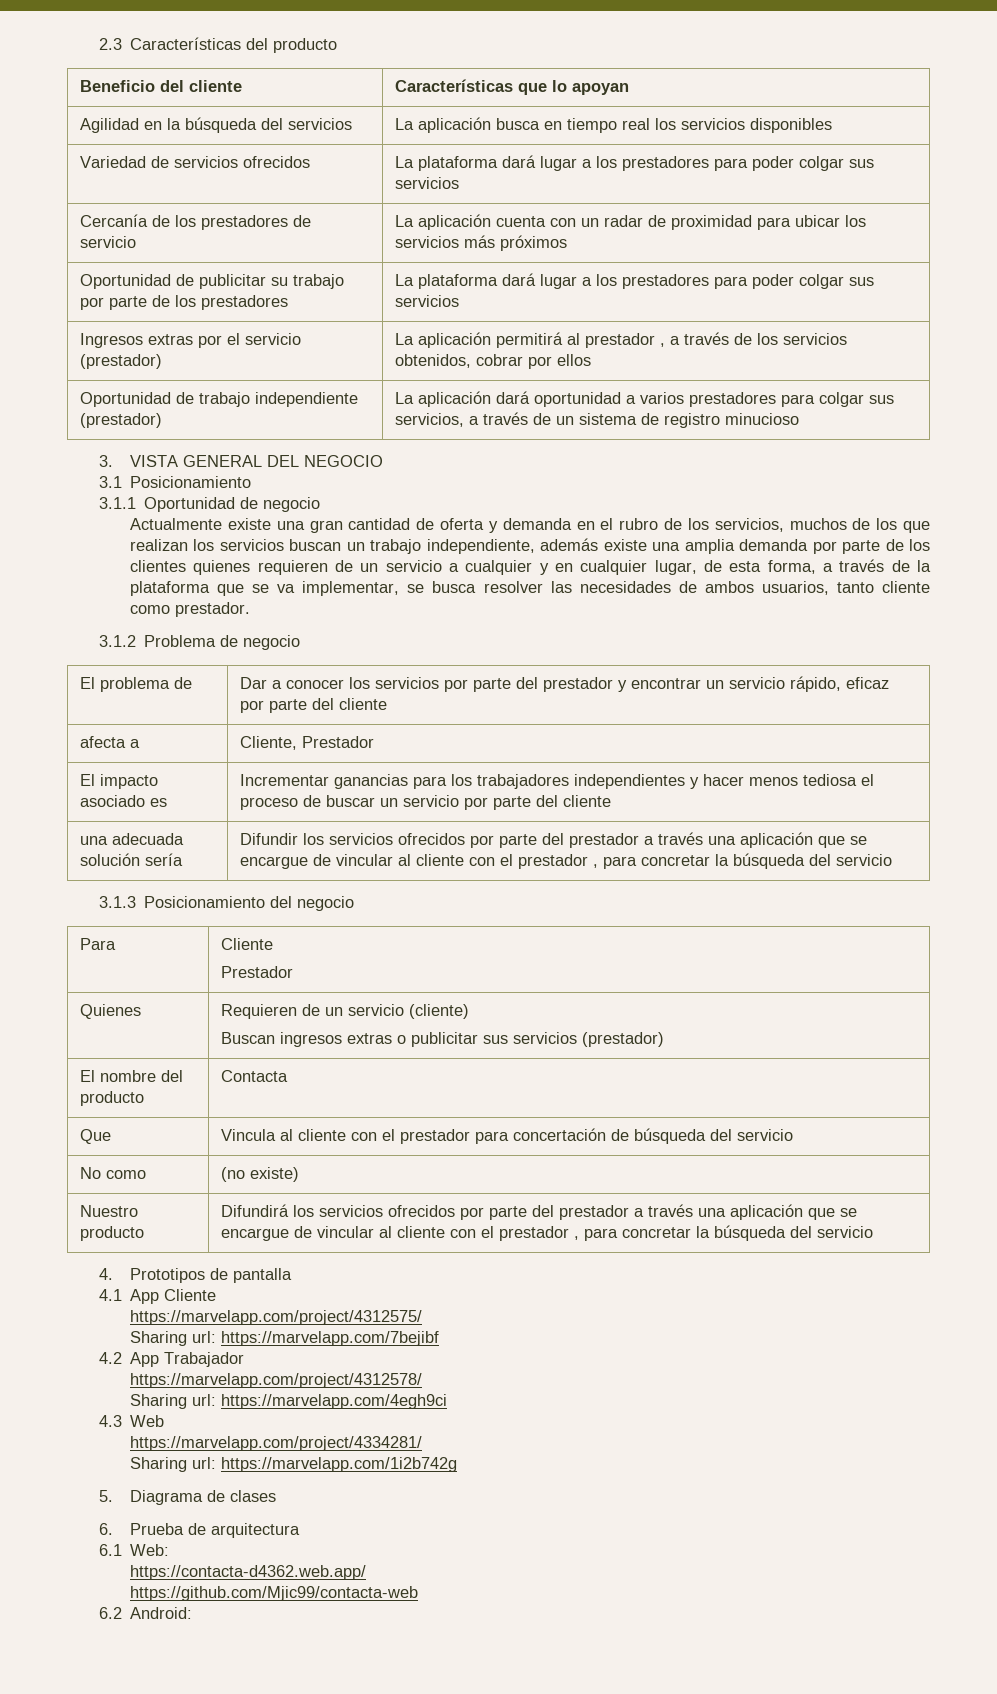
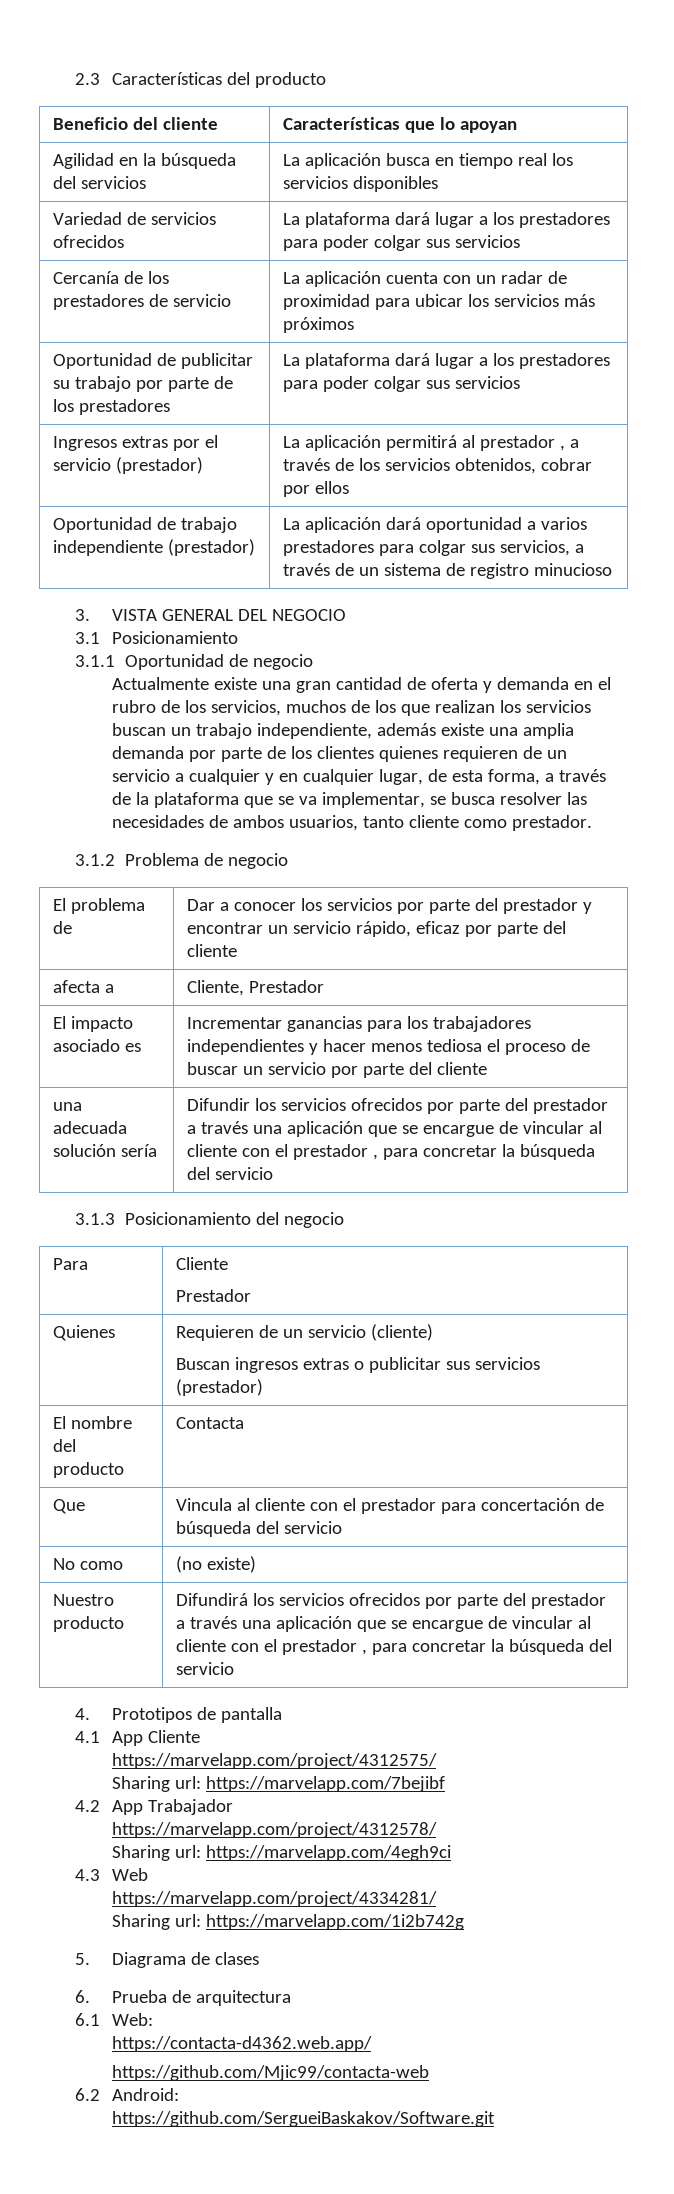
(193, 1613) none -> [111,2111,495,2127] // https://github.com/SergueiBaskakov/Software.git

